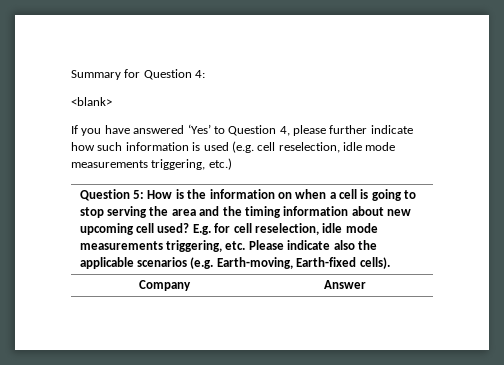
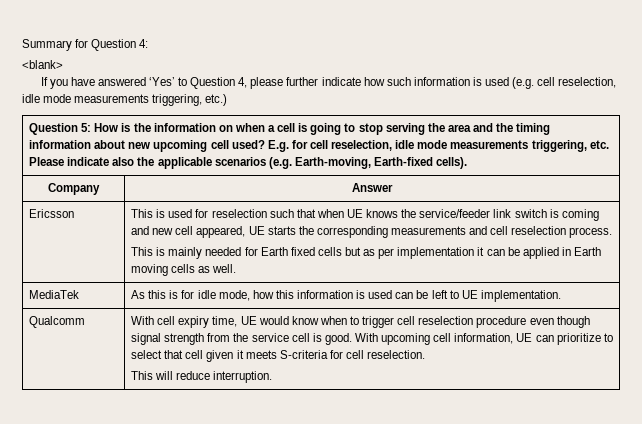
(366, 284) none -> [29,209,75,218] [131,209,599,221] [131,226,613,238] [131,247,601,259] [131,264,237,276] [29,290,80,299] [131,290,561,302] [29,316,86,328] [131,316,590,328] [131,333,613,345] [131,350,426,362] [131,371,273,383] // Ericsson | This is used for reselection such that when UE knows the service/feeder link switch is coming and new cell appeared, UE starts the corresponding measurements and cell reselection process. // This is mainly needed for Earth fixed cells but as per implementation it can be applied in Earth moving cells as well. // MediaTek | As this is for idle mode, how this information is used can be left to UE implementation. // Qualcomm | With cell expiry time, UE would know when to trigger cell reselection procedure even though signal strength from the service cell is good. With upcoming cell information, UE can prioritize to select that cell given it meets S-criteria for cell reselection. // This will reduce interruption.

